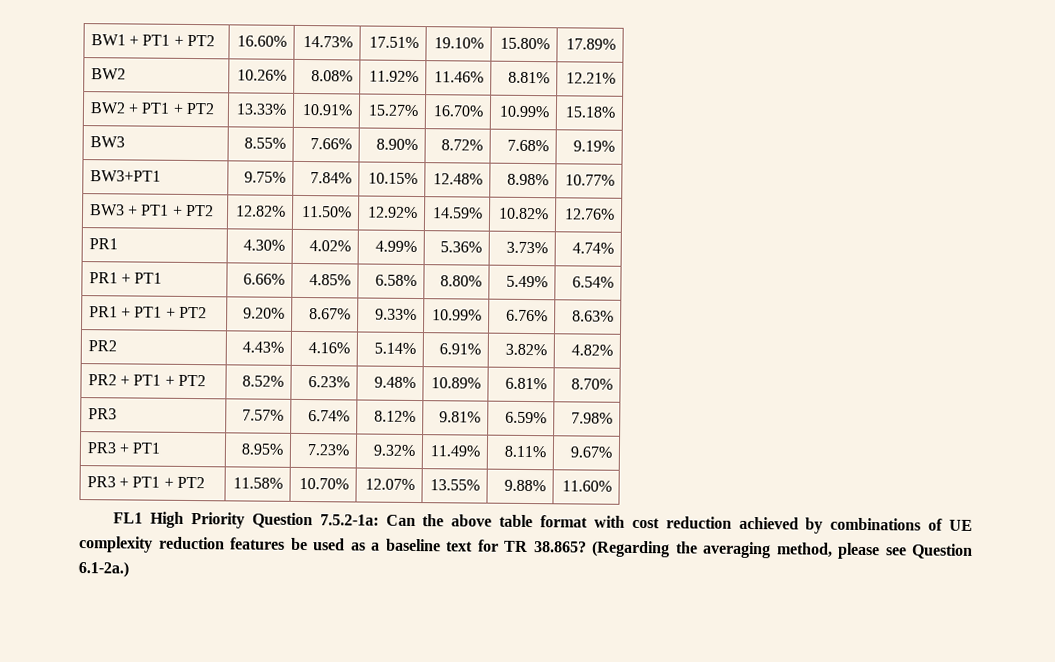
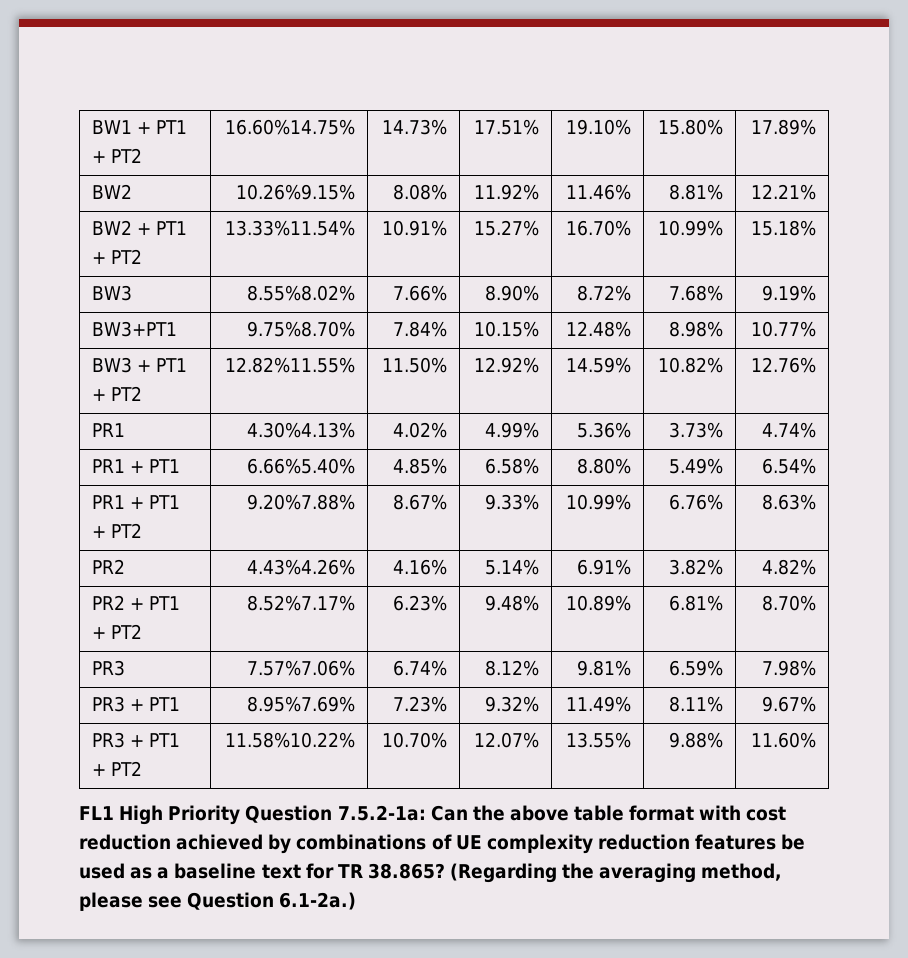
[237,35,288,47] 16.60% -> [224,119,355,135] 16.60%14.75%
[237,69,288,81] 10.26% -> [235,184,355,200] 10.26%9.15%
[236,103,288,115] 13.33% -> [224,220,355,236] 13.33%11.54%
[244,137,287,149] 8.55% -> [246,285,355,301] 8.55%8.02%
[244,171,287,183] 9.75% -> [246,321,355,337] 9.75%8.70%
[236,205,287,217] 12.82% -> [224,357,355,373] 12.82%11.55%
[243,239,286,251] 4.30% -> [246,422,355,438] 4.30%4.13%
[243,273,286,285] 6.66% -> [246,458,355,474] 6.66%5.40%
[243,307,286,319] 9.20% -> [246,494,355,510] 9.20%7.88%
[242,341,285,353] 4.43% -> [246,559,355,575] 4.43%4.26%
[242,375,285,387] 8.52% -> [246,595,355,611] 8.52%7.17%
[242,409,285,421] 7.57% -> [246,660,355,676] 7.57%7.06%
[241,443,284,455] 8.95% -> [246,696,355,712] 8.95%7.69%
[233,477,284,489] 11.58% -> [224,732,355,748] 11.58%10.22%

